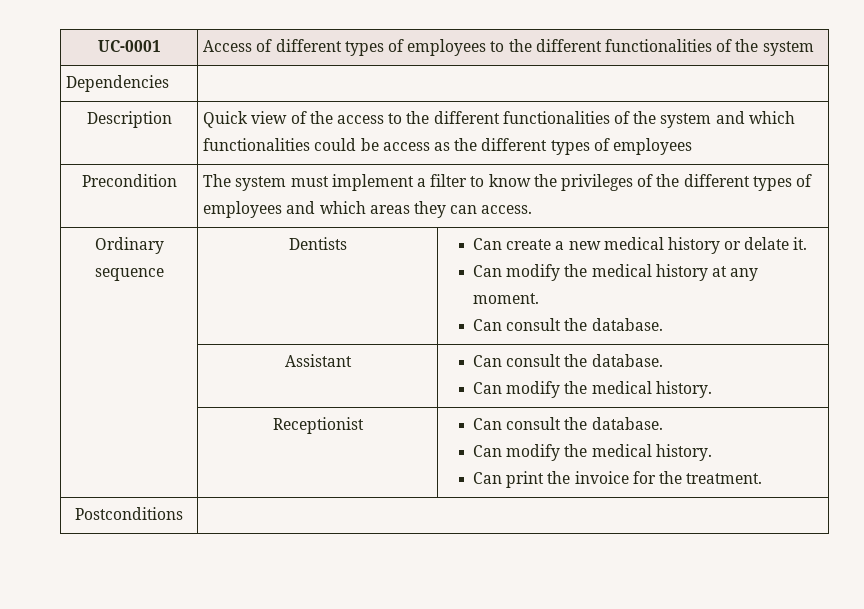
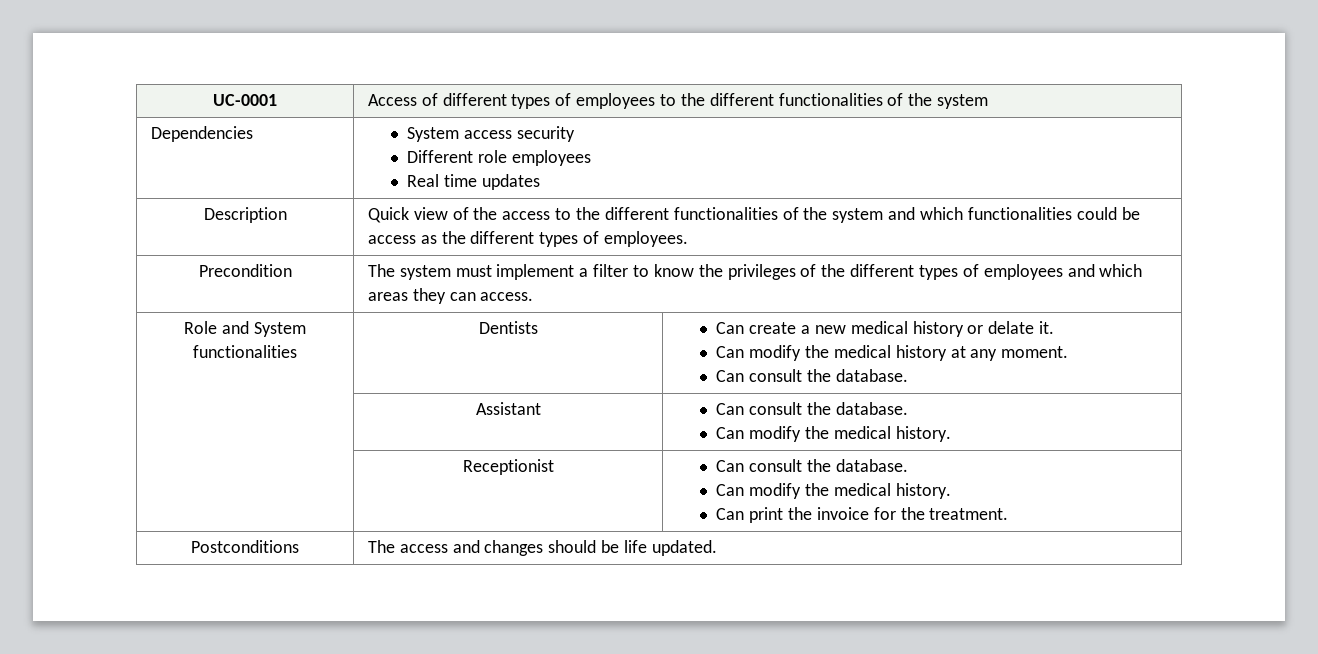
(170, 83) none -> [407,126,575,142] [407,150,591,166] [407,174,540,190] System access security // Different role employees // Real time updates
[612,138,692,155] employees -> [603,231,688,247] employees.
[94,237,164,254] [94,268,164,281] Ordinary sequence -> [184,321,306,337] [193,345,297,358] Role and System functionalities
(183, 513) none -> [367,540,717,556] The access and changes should be life updated.

